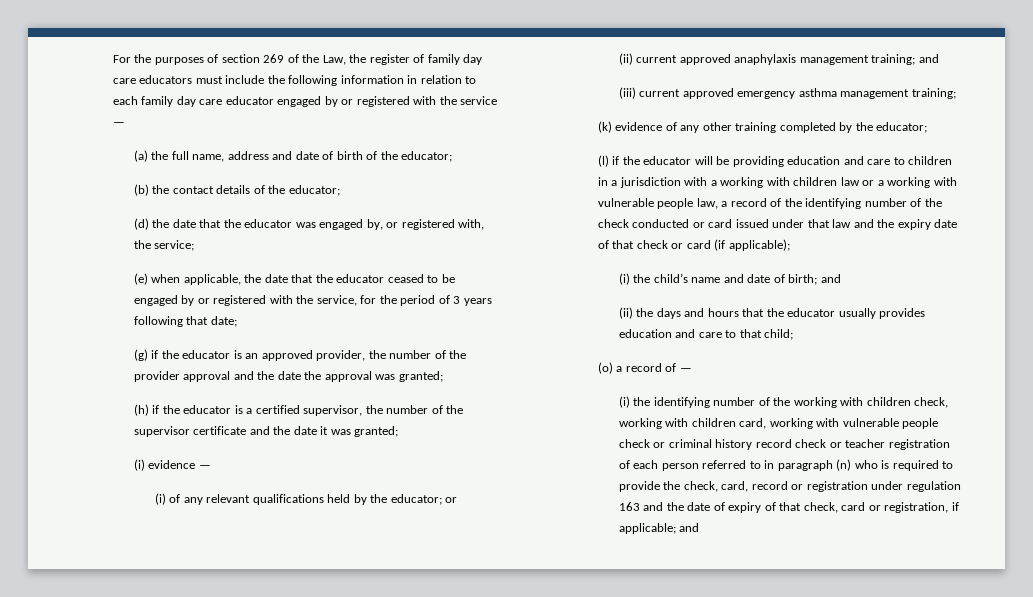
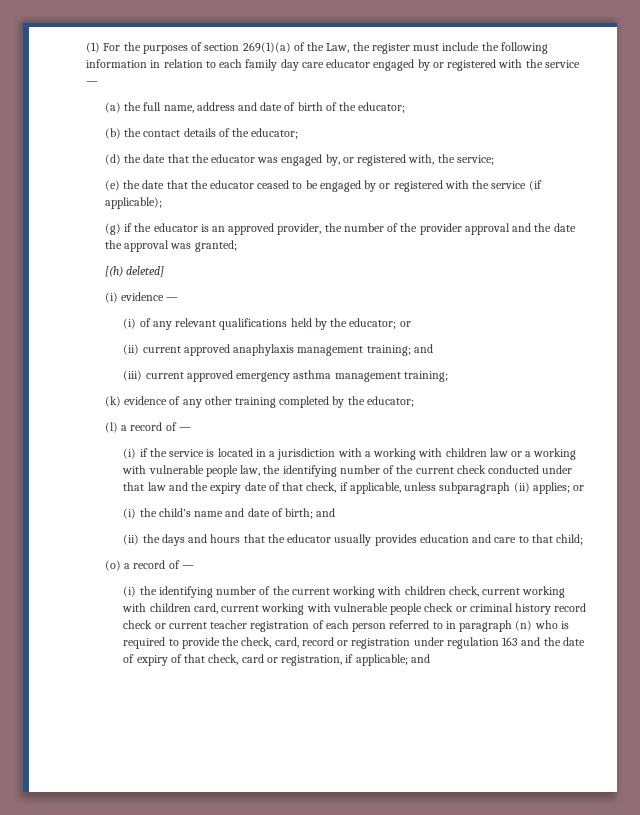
(112, 59) none -> [86,42,101,53] (1)
[263,54,285,63] 269 -> [242,42,291,53] 269(1)(a)
[413,54,483,65] [112,75,193,84] of family day care educators -> (410, 48) none
[151,274,241,285] when applicable, -> (120, 185) none
[316,295,492,306] [133,316,237,327] service, for the period of 3 years following that date; -> [491,180,542,191] [104,197,162,209] service (if applicable);
[133,404,464,416] [133,426,399,437] (h) if the educator is a certified supervisor, the number of the supervisor certificate and the date it was granted; -> [104,266,165,277] [(h) deleted]
[612,156,953,167] if the educator will be providing education and care to children -> [121,422,191,431] [123,448,253,459] a record of — // (i) if the service is located
[721,198,942,209] a record of the identifying number of the -> [263,465,454,477] the identifying number of the current
[692,219,769,228] or card issued -> (540, 469) none
[636,239,790,251] check or card (if applicable); -> [306,482,585,494] check, if applicable, unless subparagraph (ii) applies; or
(791, 401) none -> [291,588,330,595] current
(949, 402) none -> [482,588,521,595] current
(767, 423) none -> [221,605,260,612] current
(842, 445) none -> [168,622,207,629] current

